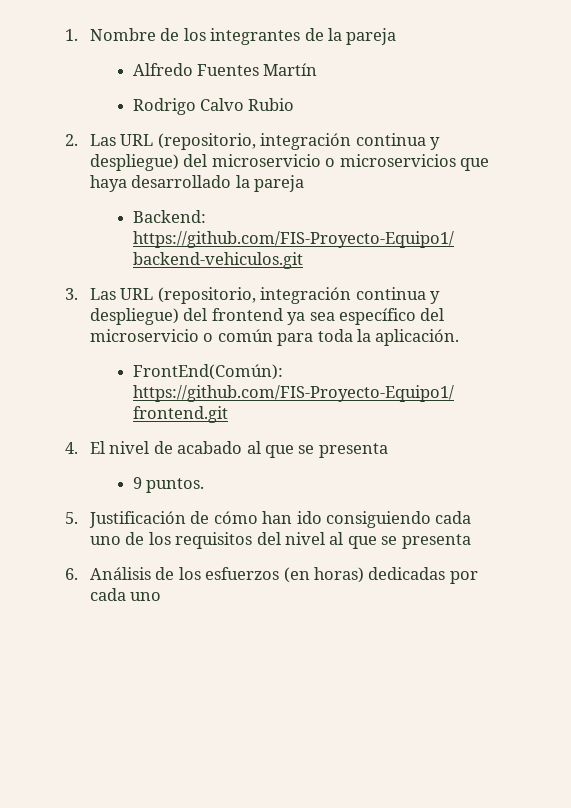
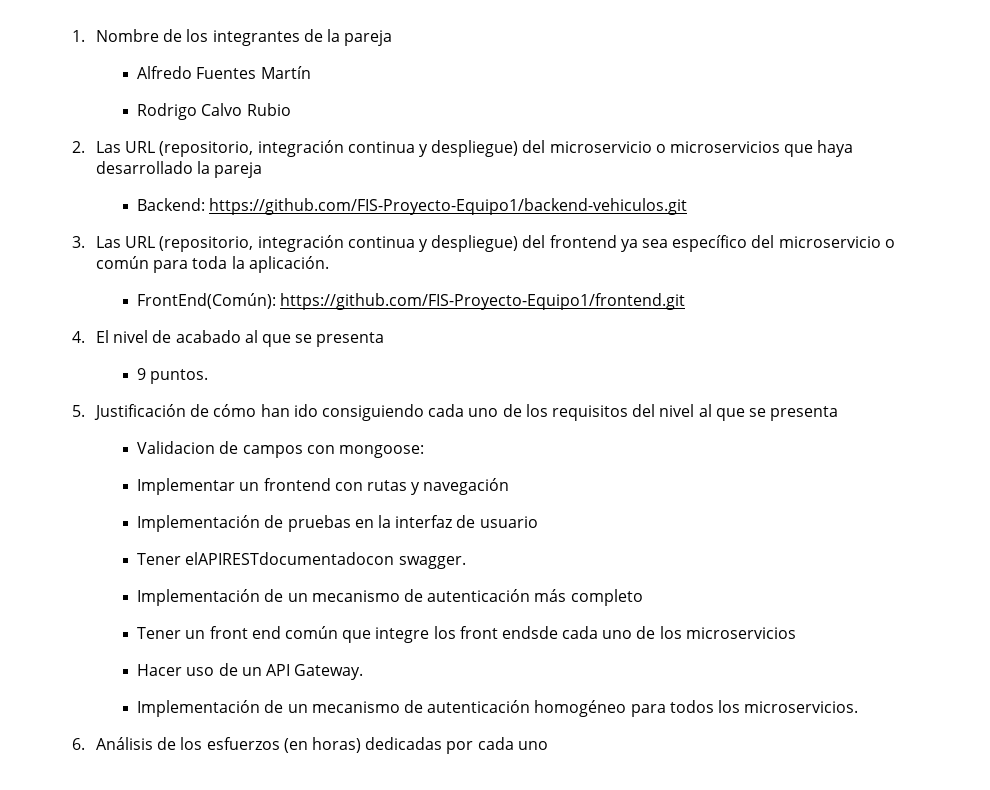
(471, 541) none -> [137,441,425,458] [137,478,510,495] [137,515,538,532] [137,552,466,569] [137,589,643,606] [137,626,796,643] [137,663,364,680] [137,700,859,717] // Validacion de campos con mongoose: // Implementar un frontend con rutas y navegación // Implementación de pruebas en la interfaz de usuario // Tener elAPIRESTdocumentadocon swagger. // Implementación de un mecanismo de autenticación más completo // Tener un front end común que integre los front endsde cada uno de los microservicios // Hacer uso de un API Gateway. // Implementación de un mecanismo de autenticación homogéneo para todos los microservicios.

